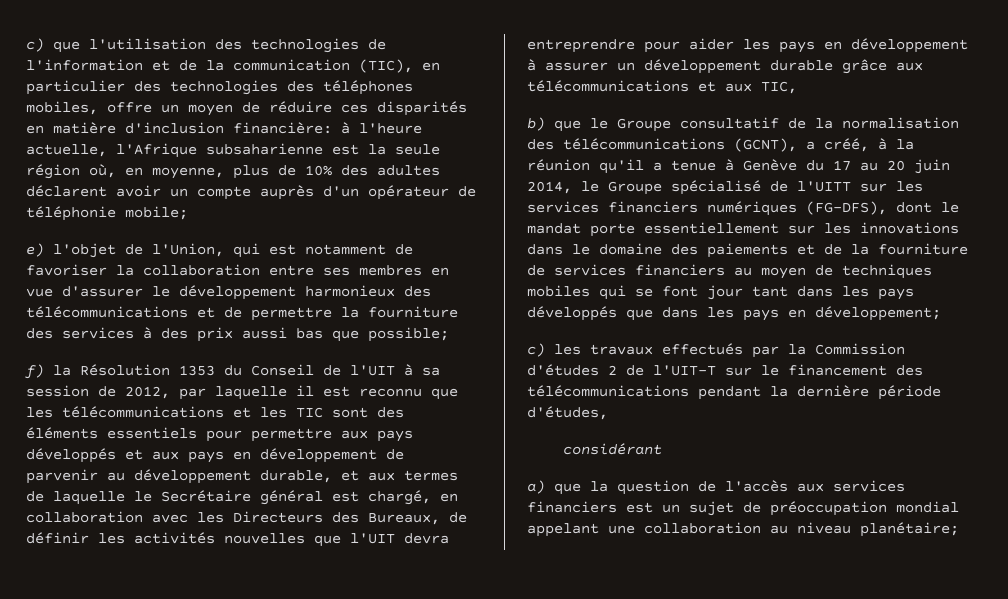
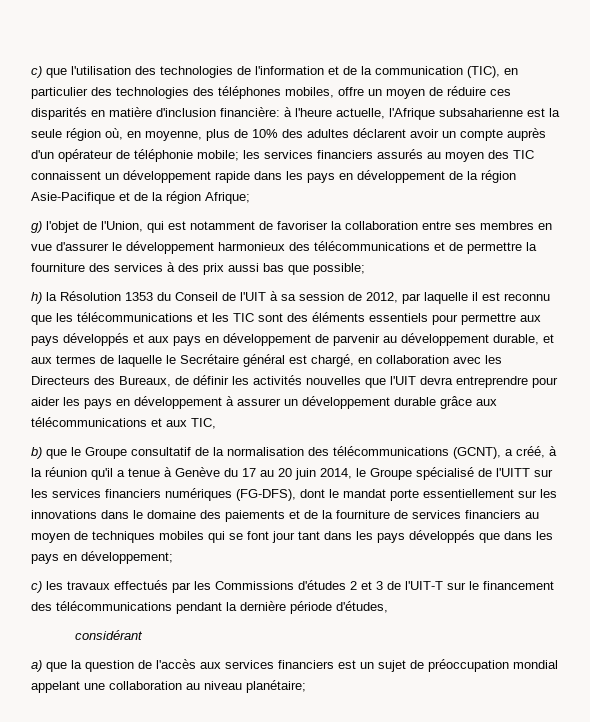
[26,243,44,257] // e) -> [243,149,534,162] [31,170,516,183] [31,191,250,204] [31,221,42,233] les services financiers assurés au moyen des TIC connaissent un développement rapide dans les pays en développement de la région Asie-Pacifique et de la région Afrique; // g)
[25,364,44,379] f) -> [31,292,42,304] h)
[788,343,905,355] [527,364,617,376] la Commission d'études 2 -> [194,580,383,590] les Commissions d'études 2 et 3

